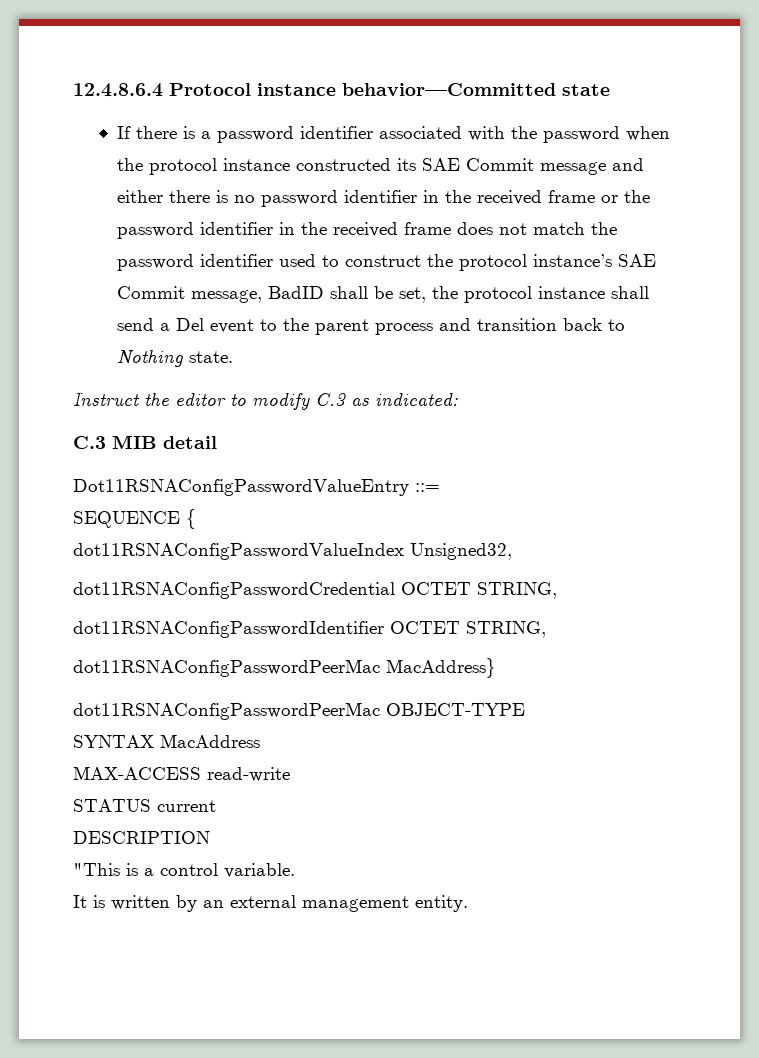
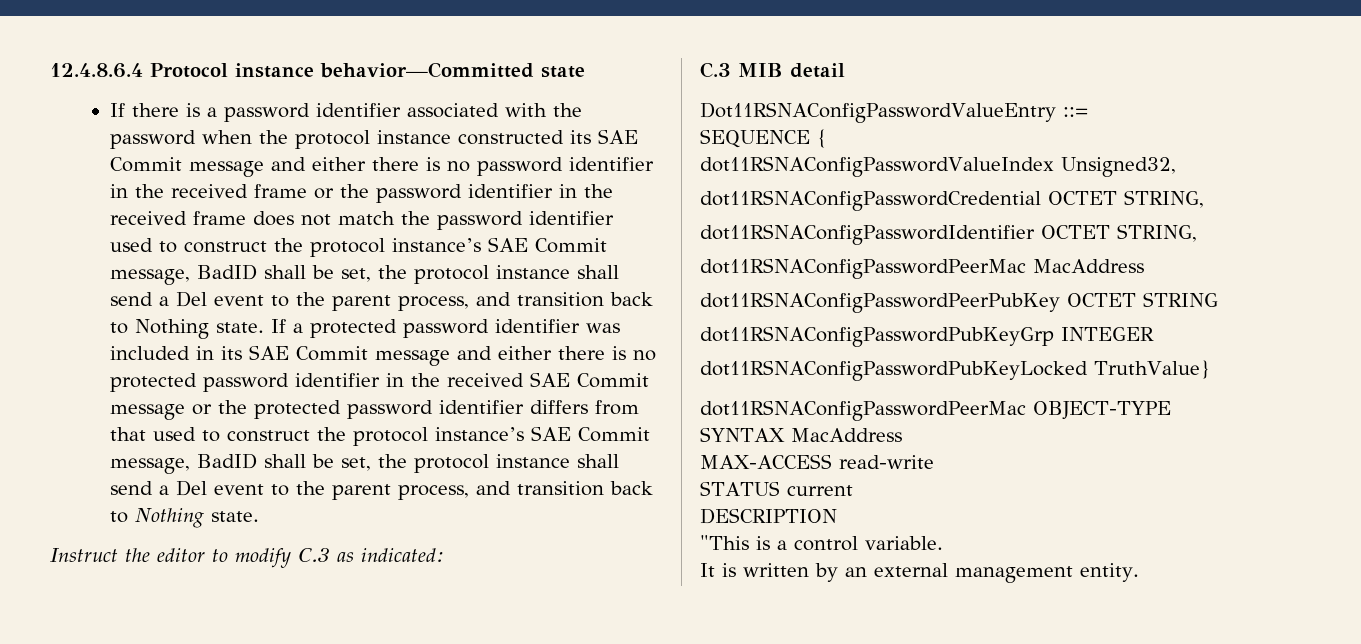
[375,323,434,335] process -> [398,292,654,311] [110,319,621,339] [110,345,657,366] [110,372,650,392] [110,400,640,420] [110,426,651,446] [110,453,620,474] [110,480,470,500] process, and transition back to Nothing state. If a protected password identifier was included in its SAE Commit message and either there is no protected password identifier in the received SAE Commit message or the protected password identifier differs from that used to construct the protocol instance’s SAE Commit message, BadID shall be set, the protocol instance shall send a Del event to the parent process,
[386,658,496,678] MacAddress} -> [1032,259,1144,273] [700,292,1218,313] [700,326,1154,347] [700,360,1210,381] MacAddress // dot11RSNAConfigPasswordPeerPubKey OCTET STRING // dot11RSNAConfigPasswordPubKeyGrp INTEGER // dot11RSNAConfigPasswordPubKeyLocked TruthValue}

